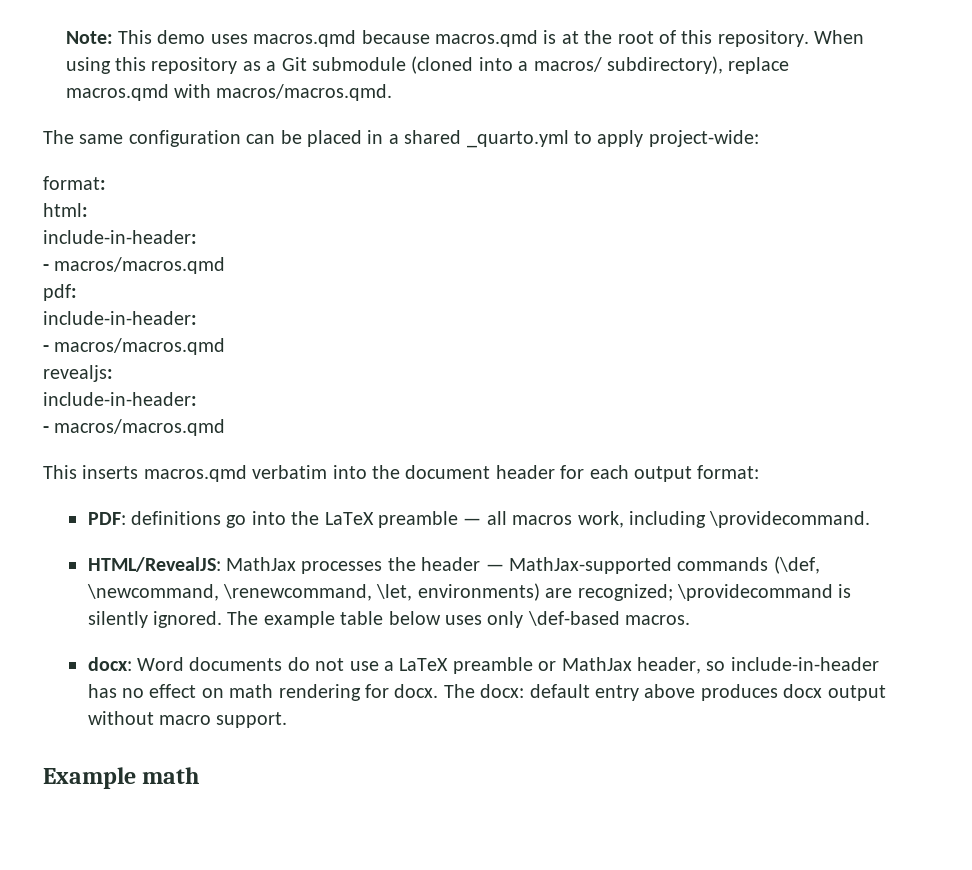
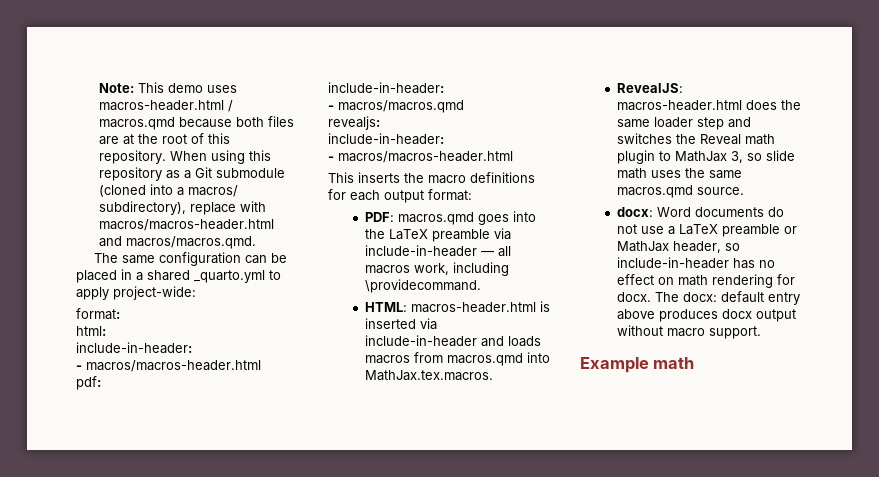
[253,30,557,47] macros.qmd because macros.qmd is -> [98,100,233,112] [98,116,294,130] [98,136,119,145] macros-header.html / macros.qmd because both files are
[65,84,211,101] macros.qmd with -> [239,201,266,212] [98,219,274,231] [98,236,122,247] with macros/macros-header.html and
[54,257,226,274] macros/macros.qmd -> [86,360,261,372] macros/macros-header.html
[54,419,226,436] macros/macros.qmd -> [338,151,513,163] macros/macros-header.html
[143,465,555,482] macros.qmd verbatim into the document header -> [404,172,535,184] the macro definitions
[130,511,247,528] definitions go -> [398,212,510,225] macros.qmd goes
(458, 519) none -> [494,228,512,240] [365,245,478,257] via include-in-header
[87,556,820,574] [86,583,852,601] [87,611,691,628] HTML/RevealJS: MathJax processes the header — MathJax-supported commands (\def, \newcommand, \renewcommand, \let, environments) are recognized; \providecommand is silently ignored. The example table below uses only \def-based macros. -> [365,301,551,313] [365,318,438,330] [365,335,542,347] [365,352,551,366] [365,370,494,381] [617,83,684,93] [617,100,802,111] [617,117,752,130] [617,133,776,145] [617,150,796,164] [617,168,743,179] [617,185,745,198] HTML: macros-header.html is inserted via include-in-header and loads macros from macros.qmd into MathJax.tex.macros. // RevealJS: macros-header.html does the same loader step and switches the Reveal math plugin to MathJax 3, so slide math uses the same macros.qmd source.

